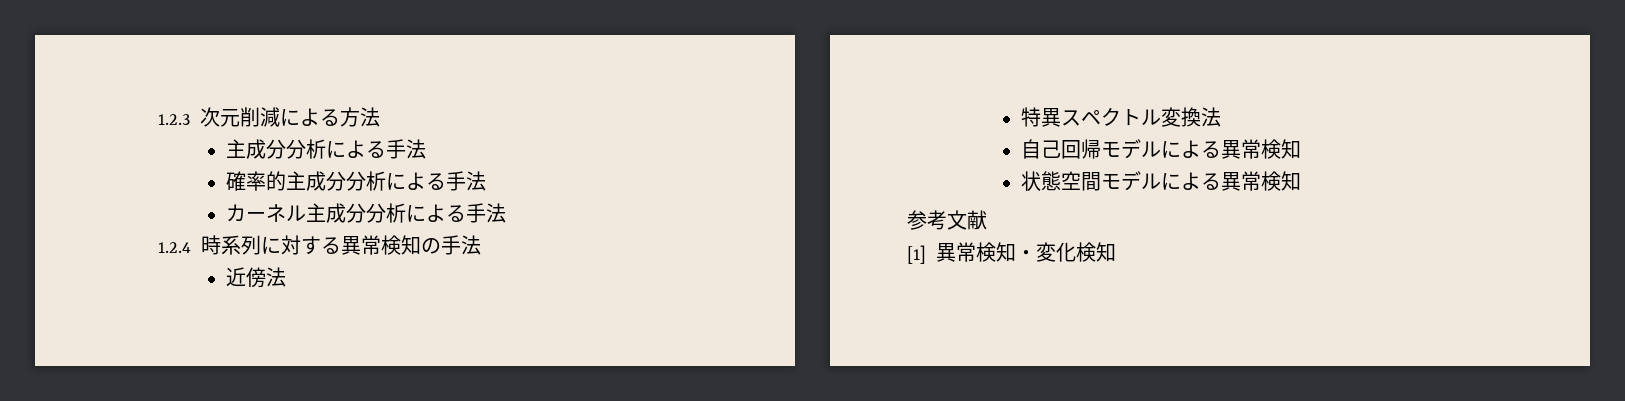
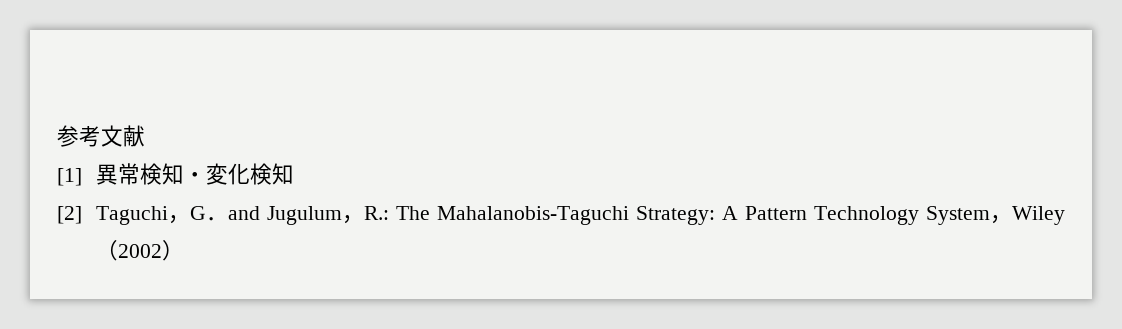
[158,107,381,127] [226,139,427,159] [226,171,487,191] [226,203,507,223] [158,235,482,255] [226,267,287,288] [1021,107,1222,127] [1021,139,1302,159] [1021,171,1302,191] 1.2.3次元削減による方法 // 主成分分析による手法 // 確率的主成分分析による手法 // カーネル主成分分析による手法 // 1.2.4時系列に対する異常検知の手法 // 近傍法 // 特異スペクトル変換法 // 自己回帰モデルによる異常検知 // 状態空間モデルによる異常検知 // -> (57, 136) none
(1116, 252) none -> [57,206,1065,225] [96,240,185,261] // [2] Taguchi，G．and Jugulum，R.: The Mahalanobis-Taguchi Strategy: A Pattern Technology System，Wiley（2002）

